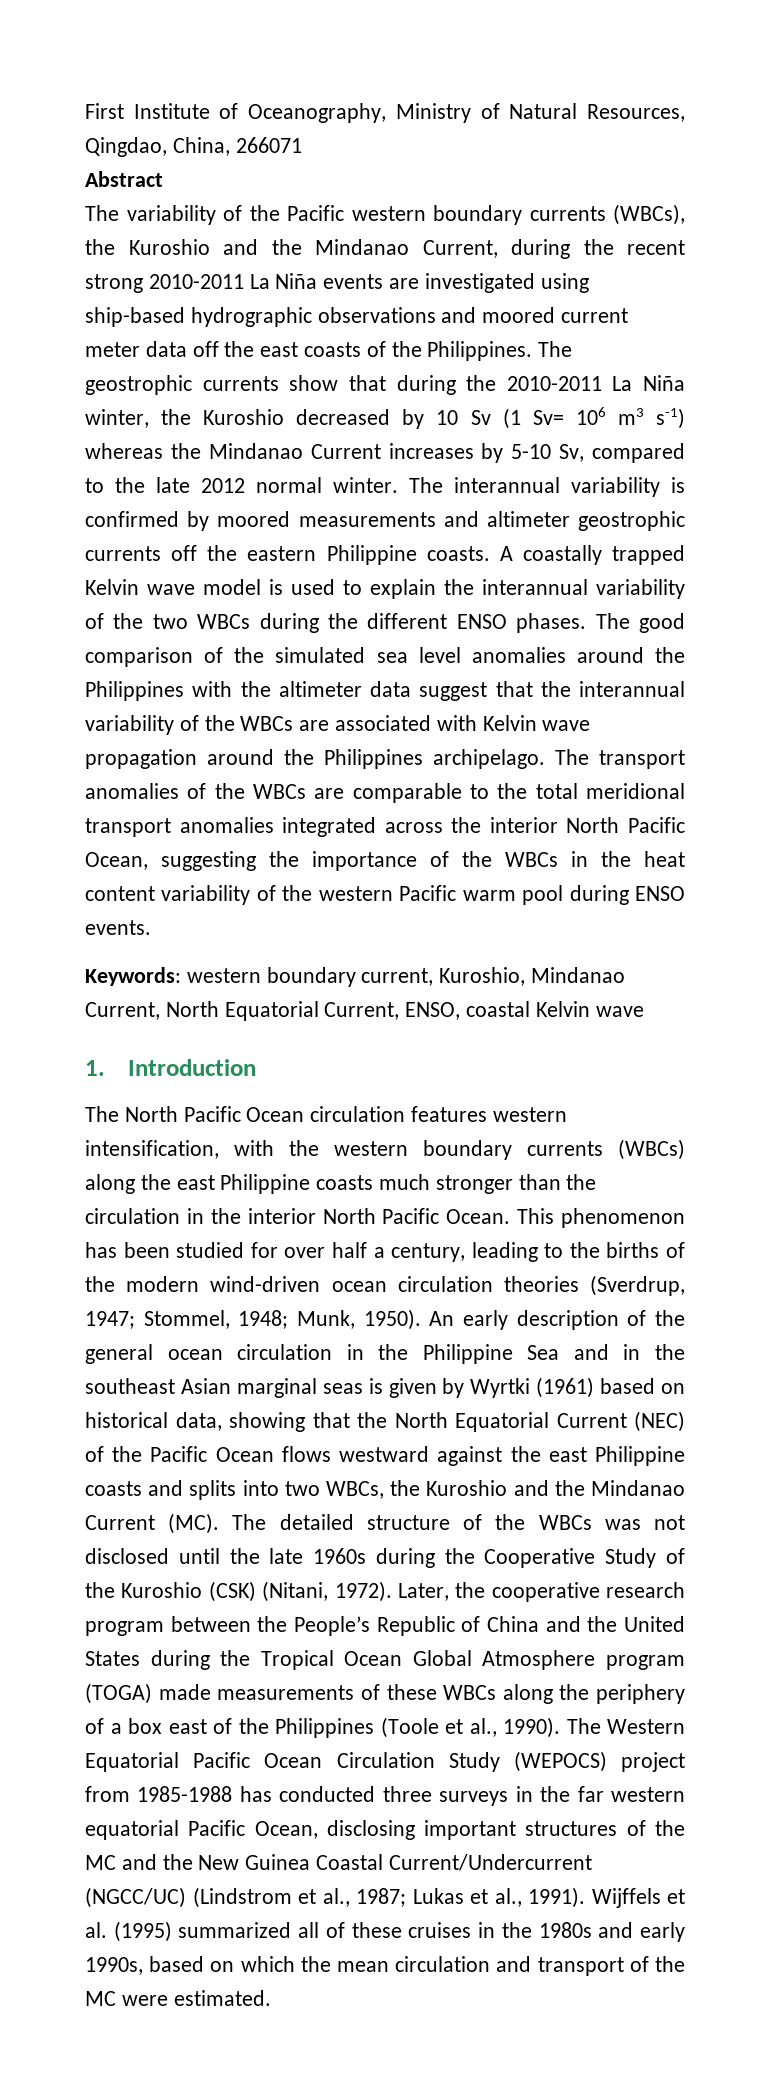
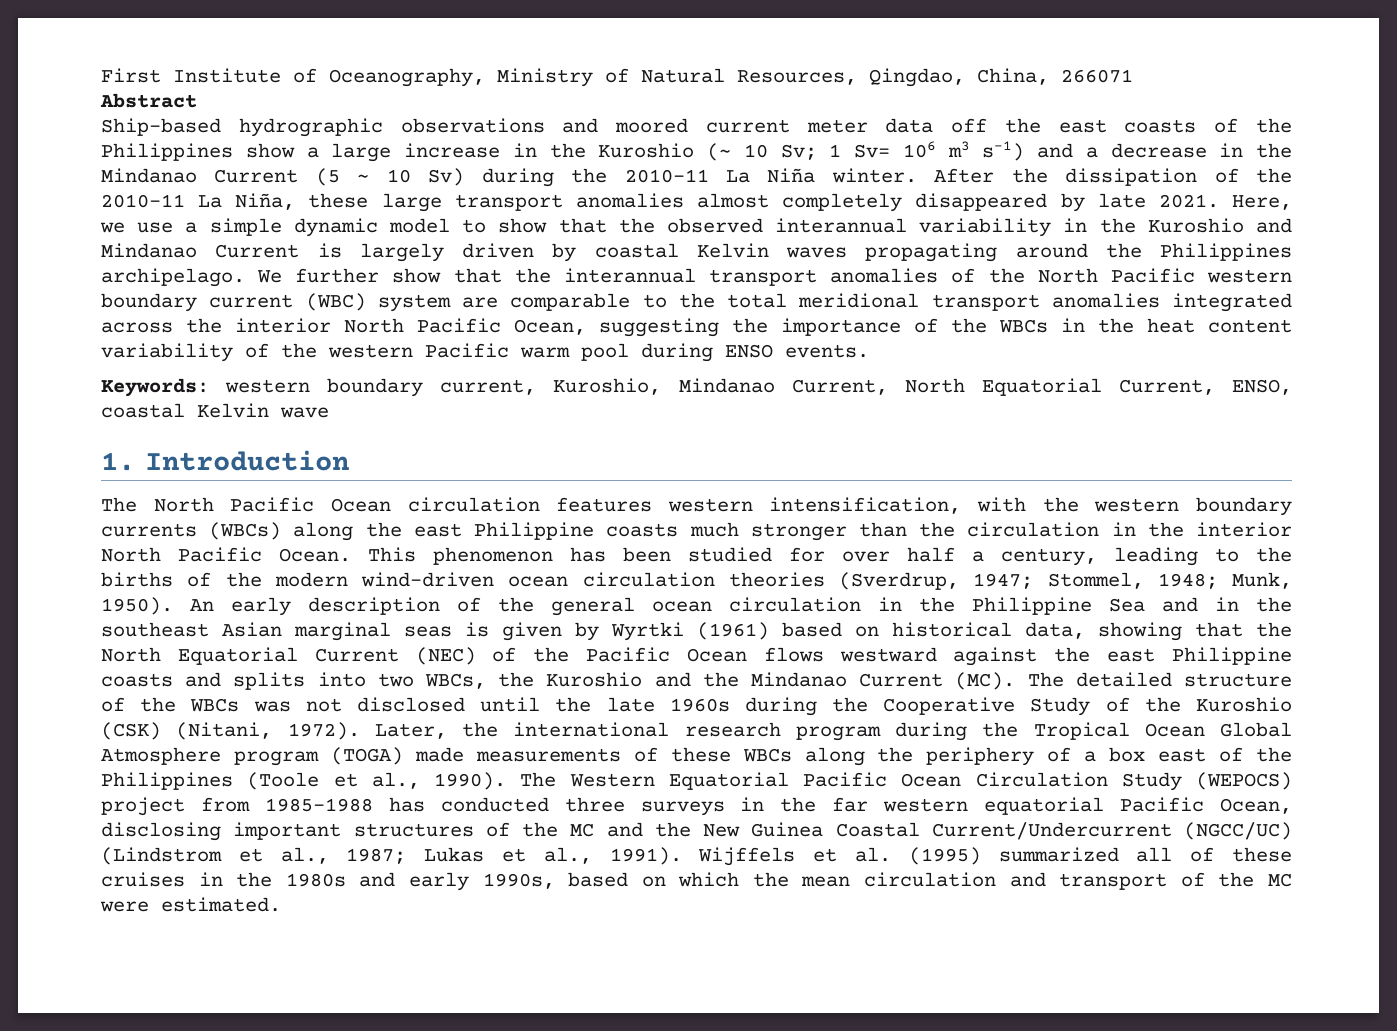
[85,204,685,225] [85,239,685,259] [85,273,589,293] [85,307,185,327] The variability of the Pacific western boundary currents (WBCs), the Kuroshio and the Mindanao Current, during the recent strong 2010-2011 La Niña events are investigated using ship-based -> [101,118,221,136] Ship-based
[427,341,573,361] [85,375,685,395] [85,407,685,429] [85,443,685,463] [85,477,685,497] [85,511,685,531] [85,545,685,565] [85,579,685,599] [85,613,685,633] [85,647,685,667] [85,681,685,701] [85,715,591,735] [85,749,685,769] [85,783,306,799] Philippines. The geostrophic currents show that during the 2010-2011 La Niña winter, the Kuroshio decreased by 10 Sv (1 Sv= 106 m3 s-1) whereas the Mindanao Current increases by 5-10 Sv, compared to the late 2012 normal winter. The interannual variability is confirmed by moored measurements and altimeter geostrophic currents off the eastern Philippine coasts. A coastally trapped Kelvin wave model is used to explain the interannual variability of the two WBCs during the different ENSO phases. The good comparison of the simulated sea level anomalies around the Philippines with the altimeter data suggest that the interannual variability of the WBCs are associated with Kelvin wave propagation around the Philippines archipelago. The transport anomalies of the WBCs -> [101,141,1292,162] [101,168,1292,187] [101,193,1293,212] [100,218,1292,237] [101,243,1292,262] [101,268,1293,287] [101,293,451,312] Philippines show a large increase in the Kuroshio (~ 10 Sv; 1 Sv= 106 m3 s-1) and a decrease in the Mindanao Current (5 ~ 10 Sv) during the 2010-11 La Niña winter. After the dissipation of the 2010-11 La Niña, these large transport anomalies almost completely disappeared by late 2021. Here, we use a simple dynamic model to show that the observed interannual variability in the Kuroshio and Mindanao Current is largely driven by coastal Kelvin waves propagating around the Philippines archipelago. We further show that the interannual transport anomalies of the North Pacific western boundary current (WBC) system
[491,1582,600,1602] cooperative -> [513,722,670,737] international
[170,1616,686,1636] [85,1651,140,1666] between the People’s Republic of China and the United States -> (881, 733) none

